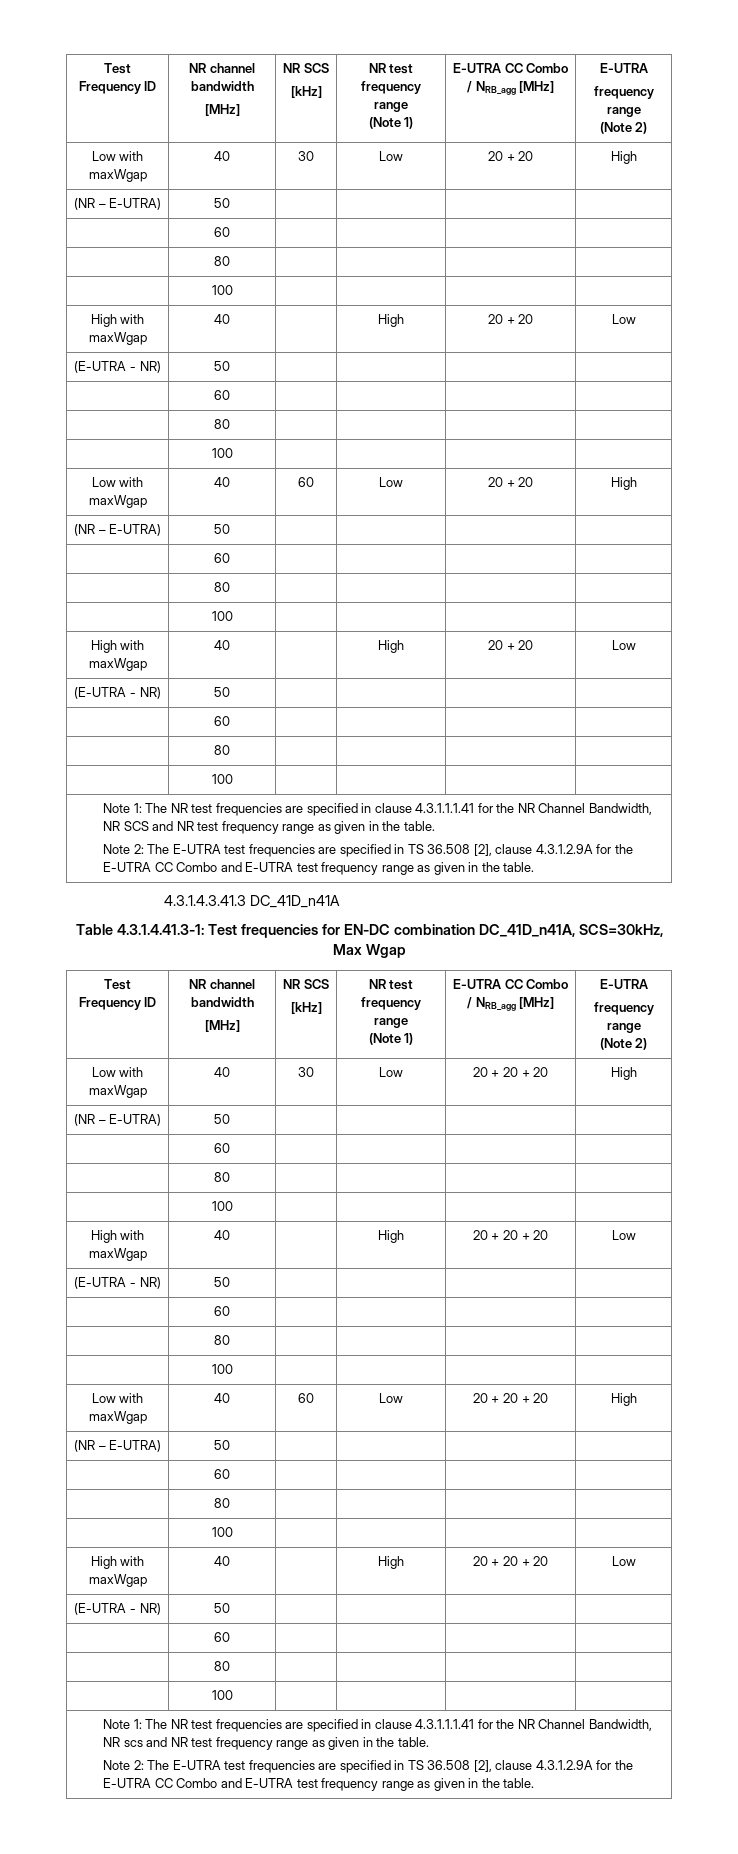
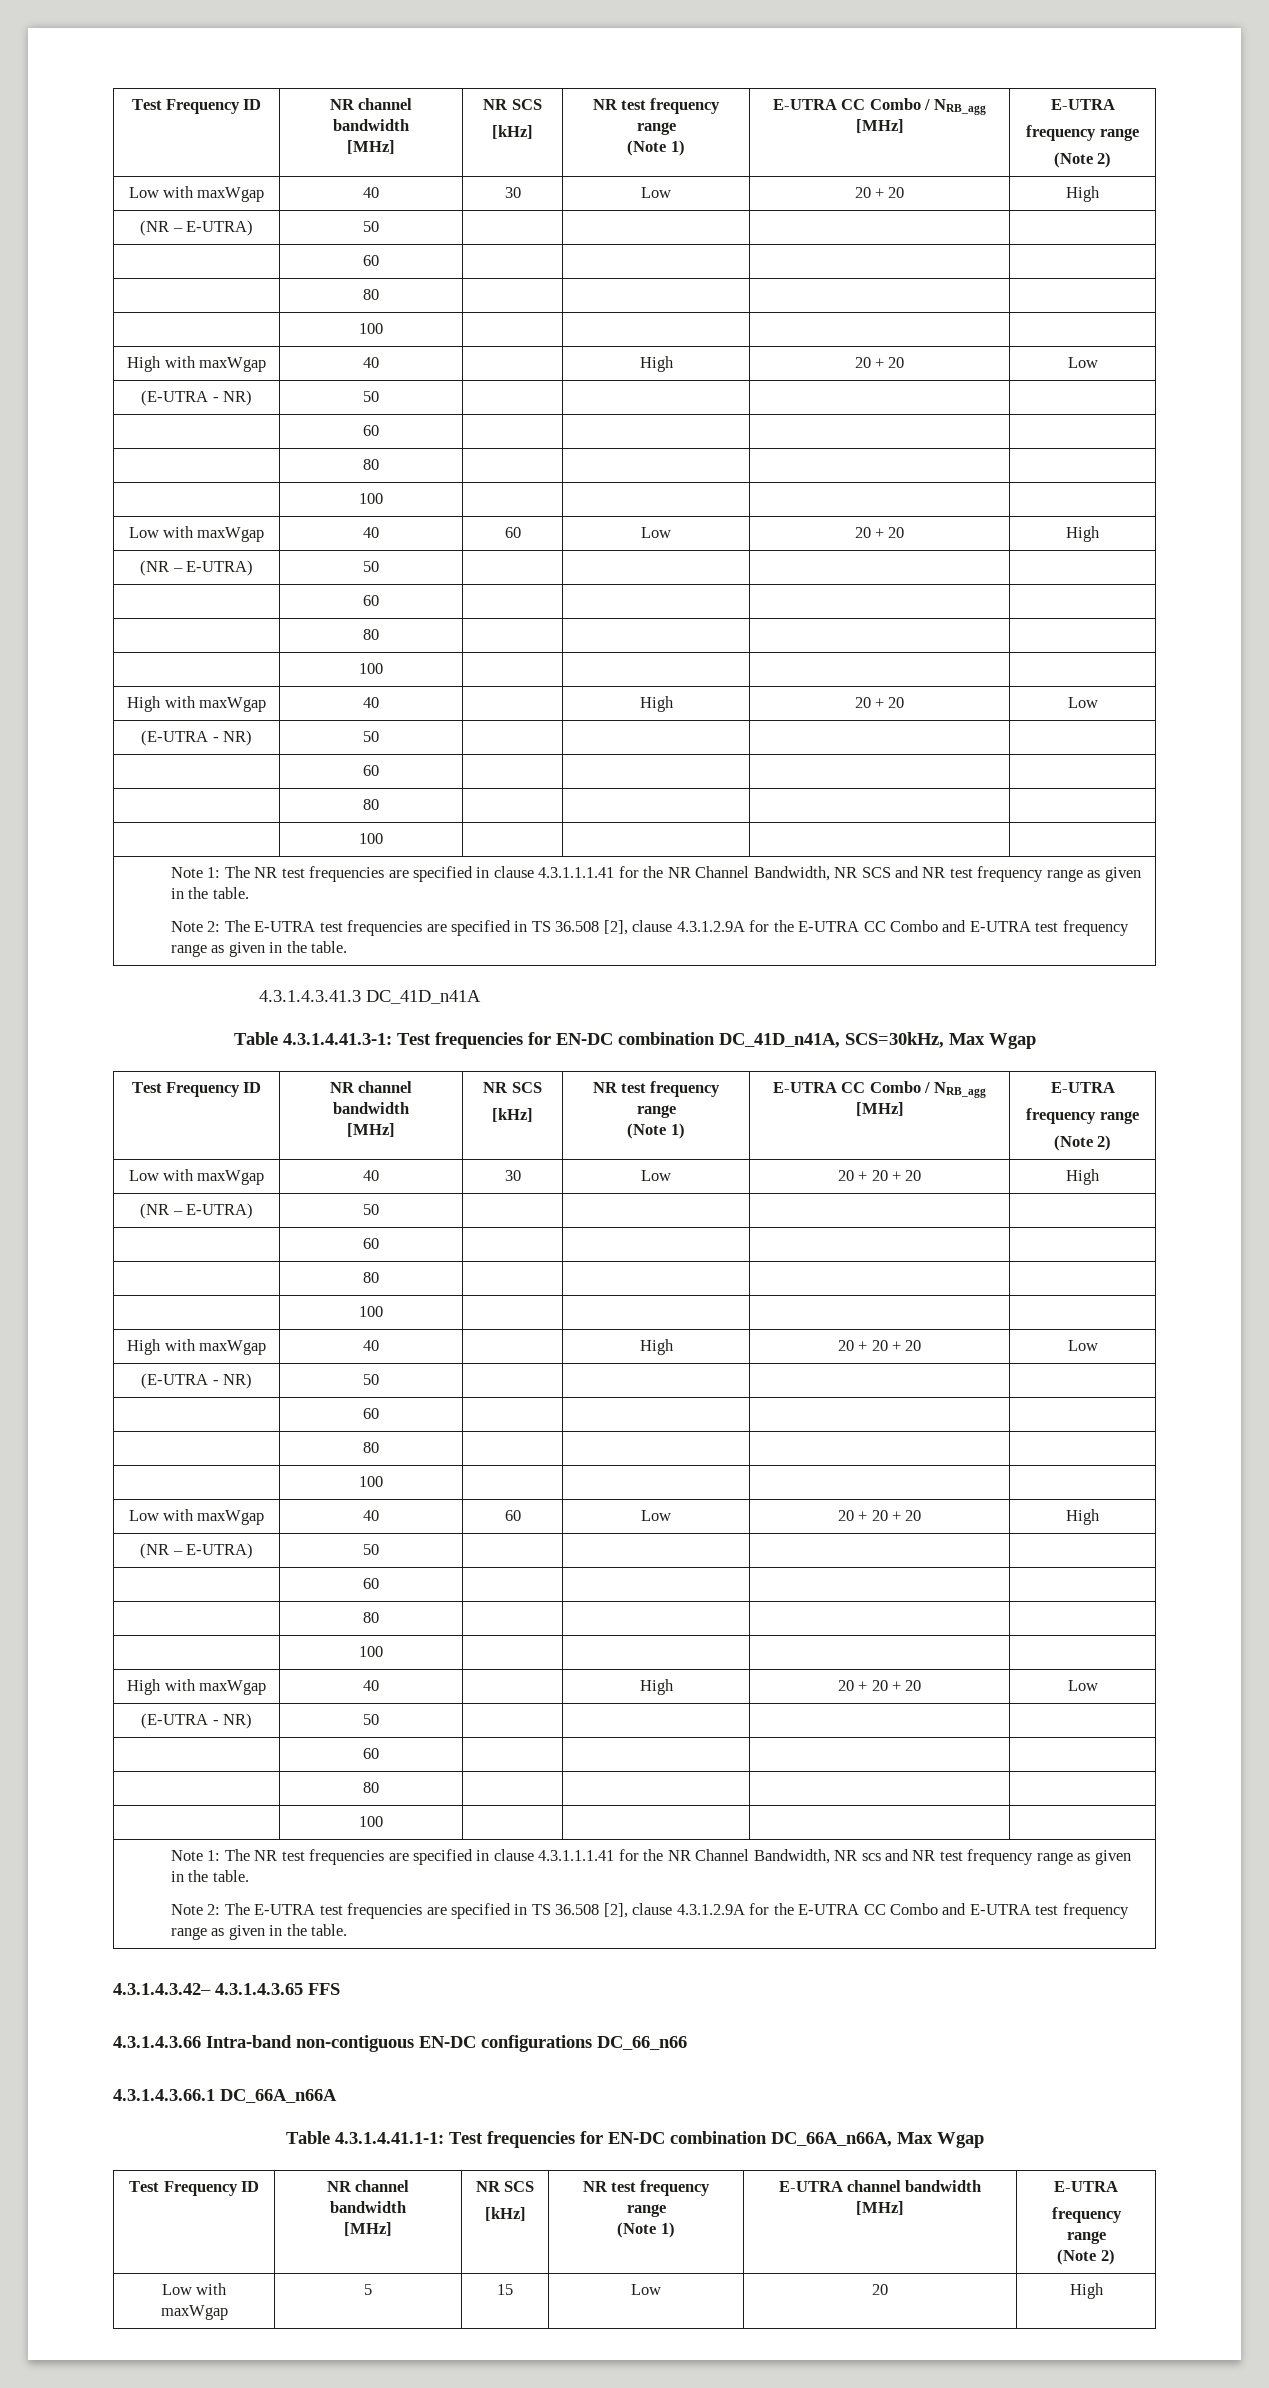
(535, 1783) none -> [113,1983,340,1995] [113,2035,687,2052] [113,2089,337,2103] [285,2131,984,2148] [129,2181,259,2196] [326,2180,410,2192] [330,2201,406,2213] [344,2222,392,2236] [475,2181,535,2192] [484,2207,526,2221] [582,2180,711,2196] [626,2204,666,2217] [617,2222,675,2238] [778,2180,982,2192] [856,2201,904,2215] [1054,2181,1118,2192] [1051,2207,1122,2223] [1066,2231,1106,2244] [1057,2249,1115,2265] [161,2283,228,2295] [160,2305,228,2320] [364,2284,372,2295] [497,2284,513,2295] [631,2284,661,2295] [872,2284,888,2295] [1069,2283,1104,2299] // 4.3.1.4.3.42– 4.3.1.4.3.65 FFS // 4.3.1.4.3.66 Intra-band non-contiguous EN-DC configurations DC_66_n66 // 4.3.1.4.3.66.1 DC_66A_n66A // Table 4.3.1.4.41.1-1: Test frequencies for EN-DC combination DC_66A_n66A, Max Wgap // Test Frequency ID | NR channel bandwidth // [MHz] | NR SCS // [kHz] | NR test frequency range // (Note 1) | E-UTRA channel bandwidth [MHz] | E-UTRA // frequency range // (Note 2) // Low with maxWgap | 5 | 15 | Low | 20 | High

